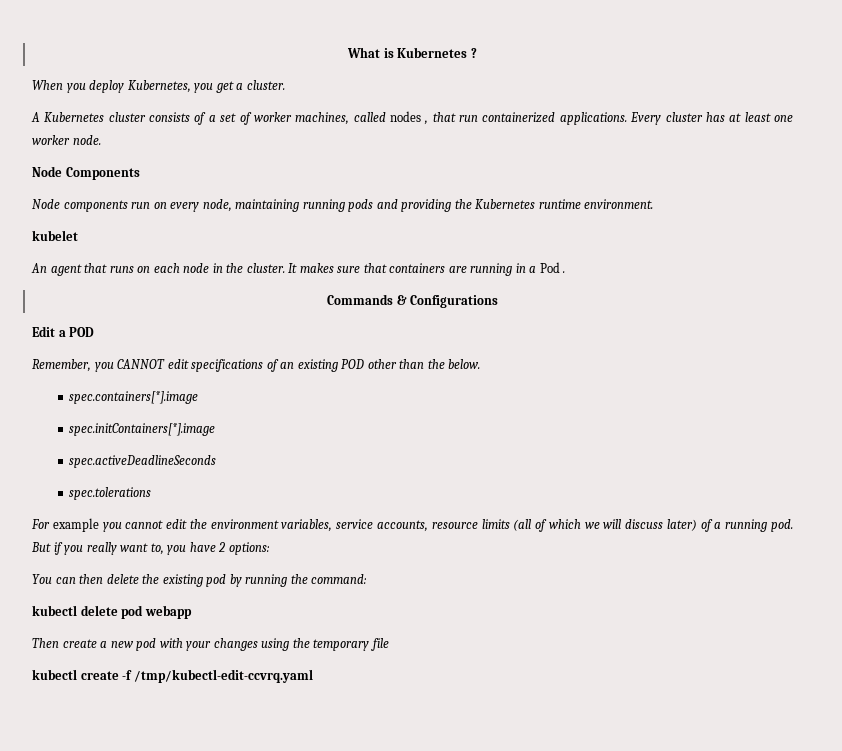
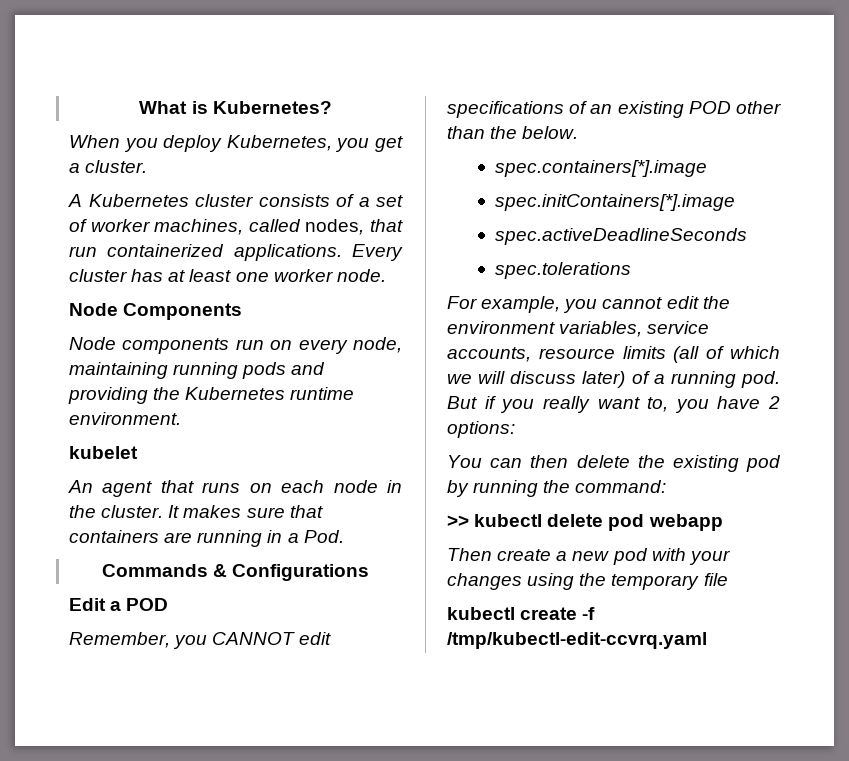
[397,47,477,58] Kubernetes ? -> [212,101,332,114] Kubernetes?
[390,111,429,125] nodes , -> [305,219,365,235] nodes,
[539,262,566,273] Pod . -> [303,530,344,543] Pod.
[52,518,99,532] example -> [481,296,561,313] example,
(368, 579) none -> [447,515,469,527] >>

